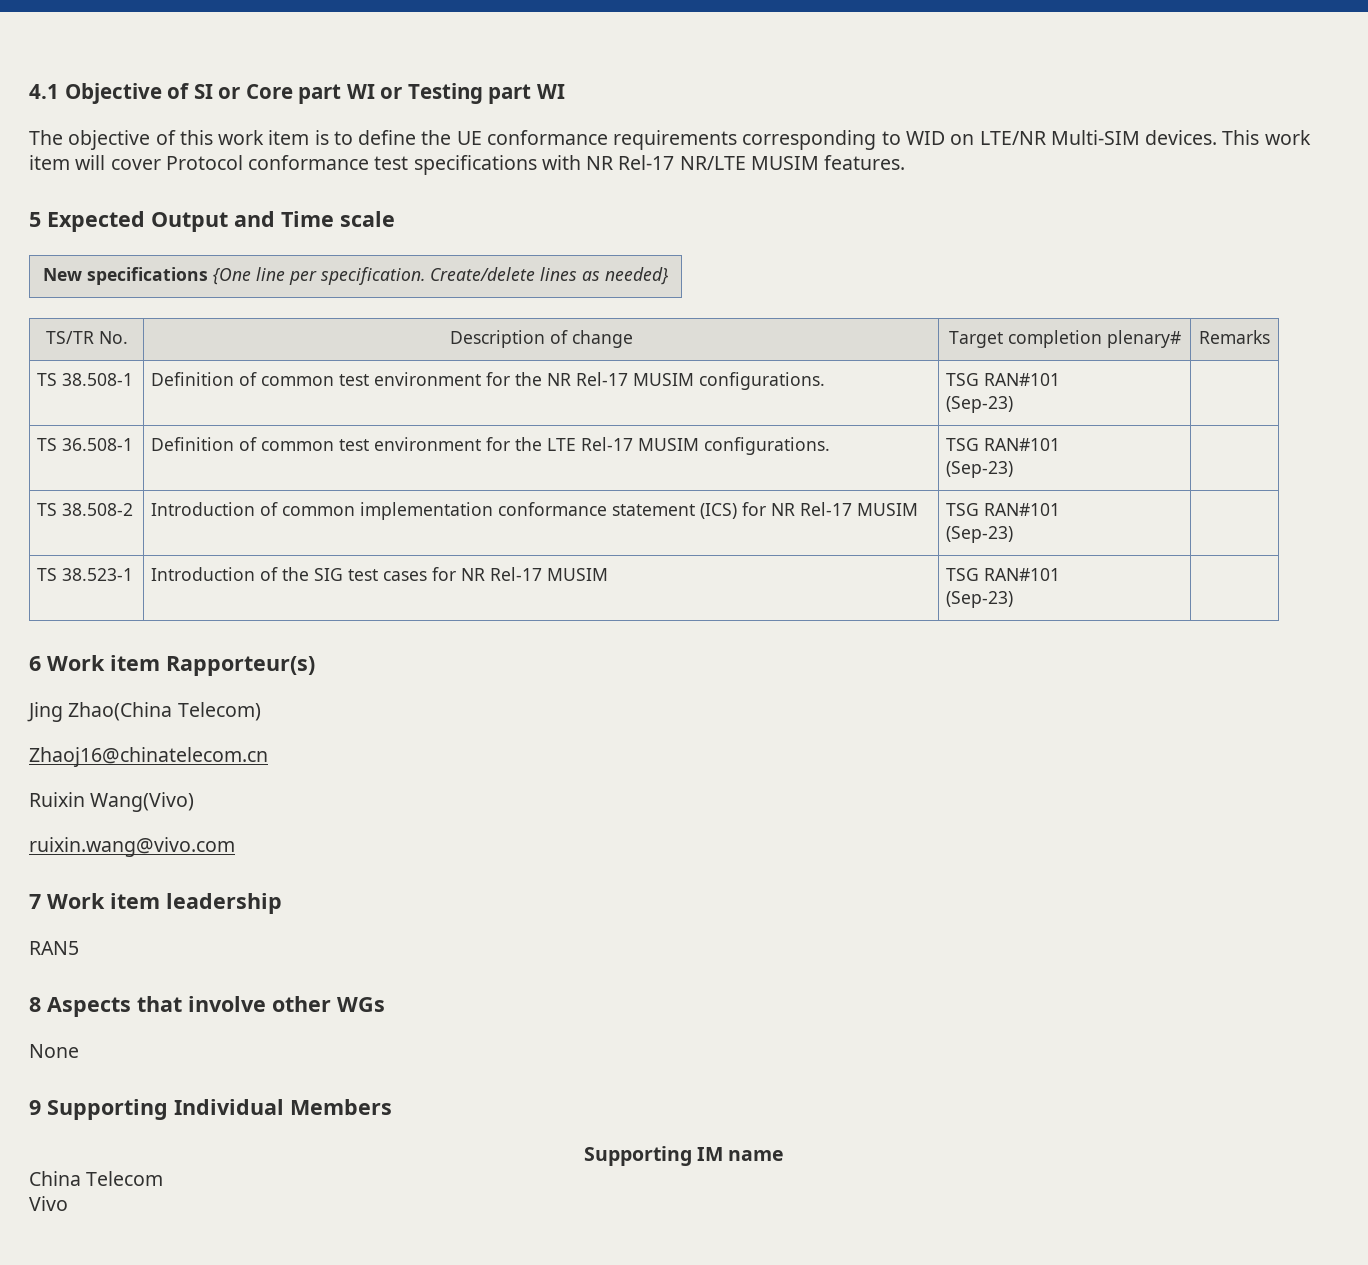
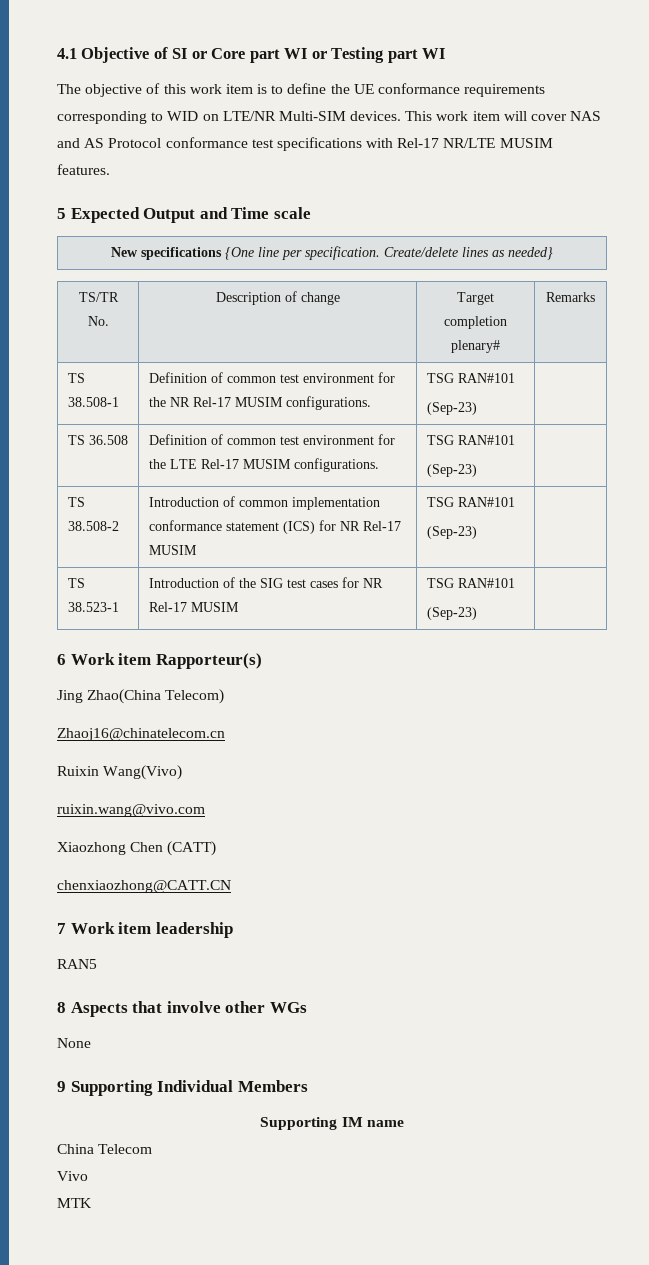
(161, 164) none -> [570,111,602,121] [57,138,105,148] NAS and AS
[586,156,614,170] NR -> (394, 143) none
[62,438,134,451] 36.508-1 -> [88,435,128,445] 36.508
(235, 847) none -> [57,841,217,856] [57,880,231,893] // Xiaozhong Chen (CATT) // chenxiaozhong@CATT.CN
(68, 1203) none -> [57,1198,92,1208] // MTK

